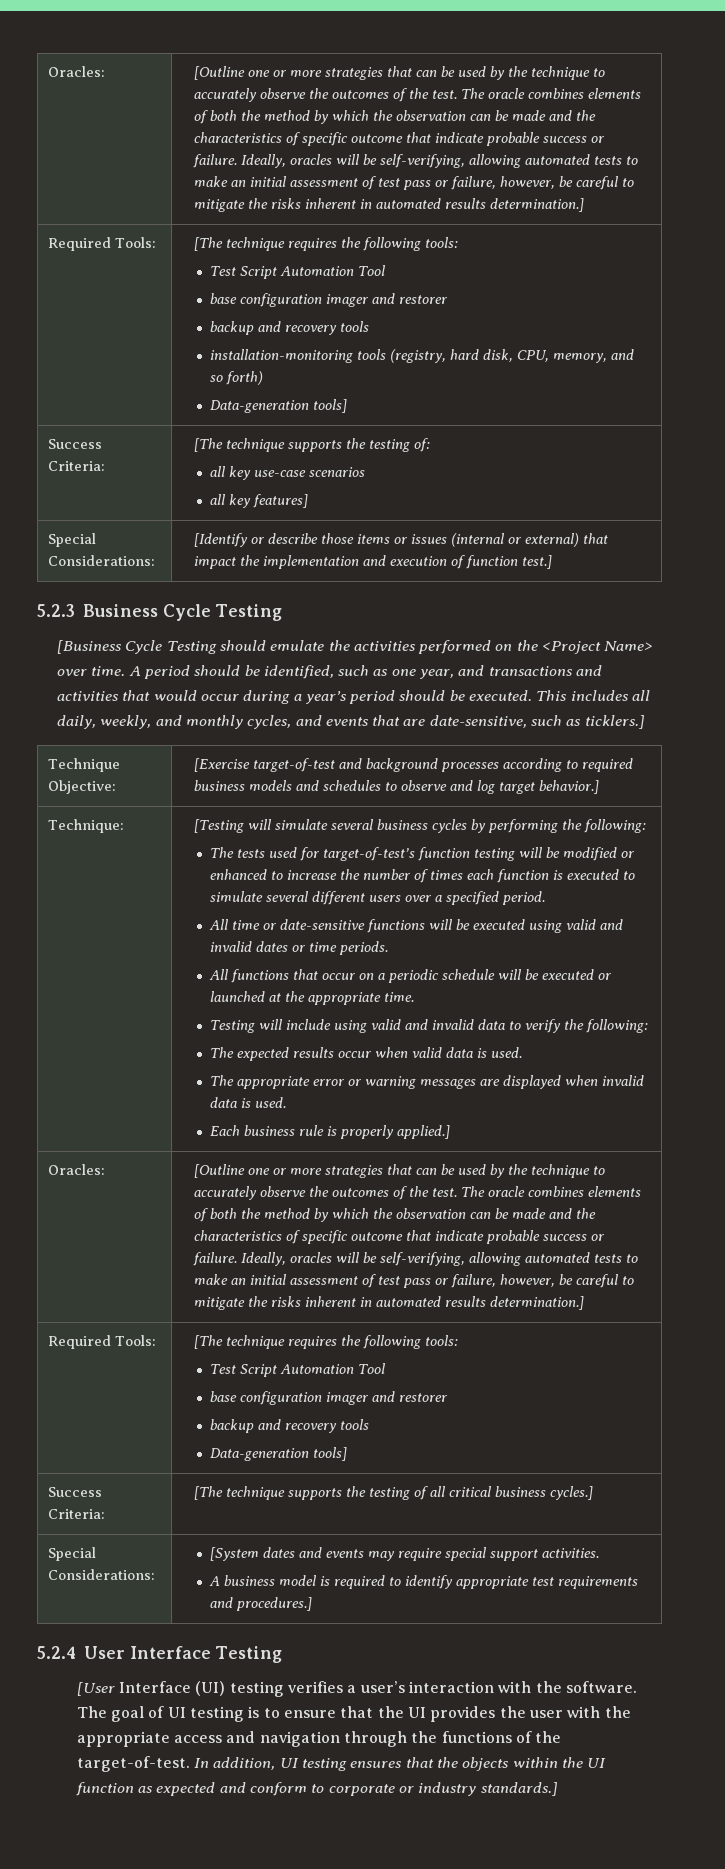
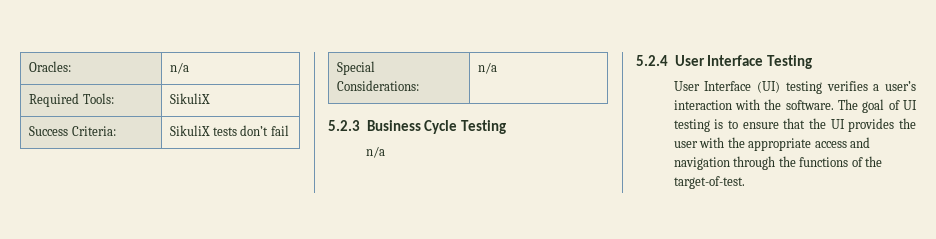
[48,66,106,77] [194,66,606,80] [194,88,642,102] [194,110,597,124] [194,132,606,146] [193,154,639,168] [194,176,635,190] [194,198,585,212] [48,237,157,251] [194,237,459,251] [210,265,387,279] [210,293,449,307] [210,321,370,335] [210,349,635,363] [210,371,264,385] [210,399,348,413] [48,439,103,449] [48,461,106,471] [194,438,431,452] [210,466,366,480] [210,494,309,508] [48,533,97,547] [48,555,156,566] [194,533,609,547] [194,555,553,569] [37,604,283,621] [56,640,654,654] [56,665,603,679] [56,690,651,704] [56,715,645,729] [48,758,121,772] [48,780,117,794] [194,758,634,772] [194,780,600,794] [48,819,125,833] [194,819,647,833] [210,847,636,861] [210,869,636,883] [210,891,546,905] [209,919,624,933] [210,941,389,955] [209,969,613,983] [210,991,415,1005] [210,1019,649,1033] [210,1047,523,1061] [210,1075,645,1089] [210,1097,287,1108] [210,1125,451,1139] [48,1164,106,1175] [194,1164,606,1178] [194,1186,642,1200] [194,1208,597,1222] [194,1230,606,1244] [193,1252,639,1266] [194,1274,635,1288] [194,1296,585,1310] [48,1335,157,1349] [194,1335,459,1349] [210,1363,387,1377] [210,1391,449,1405] [210,1419,370,1433] [210,1447,348,1461] [48,1487,103,1497] [48,1509,106,1519] [194,1486,594,1500] [48,1547,97,1561] [48,1569,156,1580] [210,1547,600,1561] [209,1575,639,1589] [210,1597,313,1611] Oracles: | [Outline one or more strategies that can be used by the technique to accurately observe the outcomes of the test. The oracle combines elements of both the method by which the observation can be made and the characteristics of specific outcome that indicate probable success or failure. Ideally, oracles will be self-verifying, allowing automated tests to make an initial assessment of test pass or failure, however, be careful to mitigate the risks inherent in automated results determination.] // Required Tools: | [The technique requires the following tools: // Test Script Automation Tool // base configuration imager and restorer // backup and recovery tools // installation-monitoring tools (registry, hard disk, CPU, memory, and so forth) // Data-generation tools] // Success Criteria: | [The technique supports the testing of: // all key use-case scenarios // all key features] // Special Considerations: | [Identify or describe those items or issues (internal or external) that impact the implementation and execution of function test.] // 5.2.3 Business Cycle Testing // [Business Cycle Testing should emulate the activities performed on the <Project Name> over time. A period should be identified, such as one year, and transactions and activities that would occur during a year’s period should be executed. This includes all daily, weekly, and monthly cycles, and events that are date-sensitive, such as ticklers.] // Technique Objective: | [Exercise target-of-test and background processes according to required business models and schedules to observe and log target behavior.] // Technique: | [Testing will simulate several business cycles by performing the following: // The tests used for target-of-test’s function testing will be modified or enhanced to increase the number of times each function is executed to simulate several different users over a specified period. // All time or date-sensitive functions will be executed using valid and invalid dates or time periods. // All functions that occur on a periodic schedule will be executed or launched at the appropriate time. // Testing will include using valid and invalid data to verify the following: // The expected results occur when valid data is used. // The appropriate error or warning messages are displayed when invalid data is used. // Each business rule is properly applied.] // Oracles: | [Outline one or more strategies that can be used by the technique to accurately observe the outcomes of the test. The oracle combines elements of both the method by which the observation can be made and the characteristics of specific outcome that indicate probable success or failure. Ideally, oracles will be self-verifying, allowing automated tests to make an initial assessment of test pass or failure, however, be careful to mitigate the risks inherent in automated results determination.] // Required Tools: | [The technique requires the following tools: // Test Script Automation Tool // base configuration imager and restorer // backup and recovery tools // Data-generation tools] // Success Criteria: | [The technique supports the testing of all critical business cycles.] // Special Considerations: | [System dates and events may require special support activities. // A business model is required to identify appropriate test requirements and procedures.] -> [29,61,72,72] [170,62,190,74] [29,93,114,107] [170,93,211,104] [29,126,116,136] [170,125,289,136] [337,61,376,75] [337,80,420,91] [478,62,498,74] [328,120,507,134] [365,146,385,158] Oracles: | n/a // Required Tools: | SikuliX // Success Criteria: | SikuliX tests don’t fail // Special Considerations: | n/a // 5.2.3 Business Cycle Testing // n/a
[76,1682,115,1696] [User -> [673,81,700,91] User
[194,1757,607,1771] [75,1782,558,1796] In addition, UI testing ensures that the objects within the UI function as expected and conform to corporate or industry standards.] -> (745, 182) none

